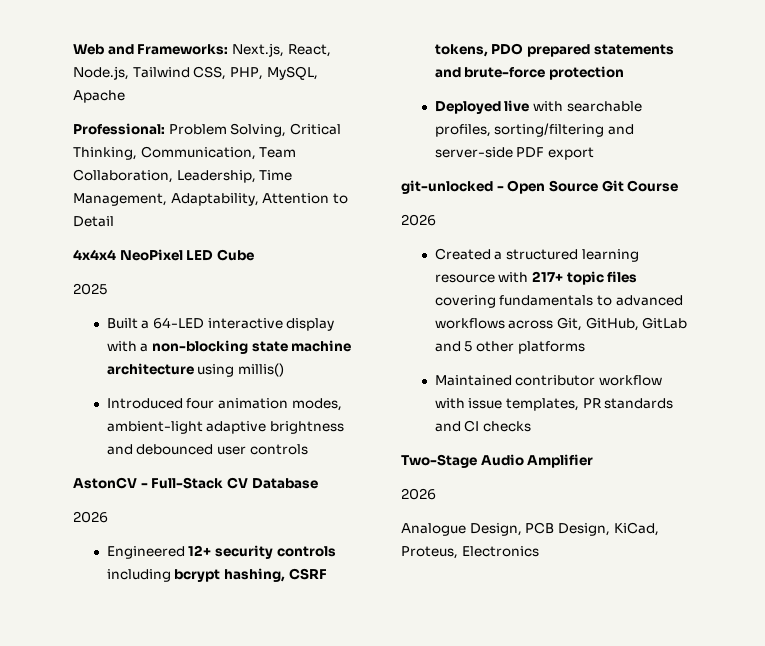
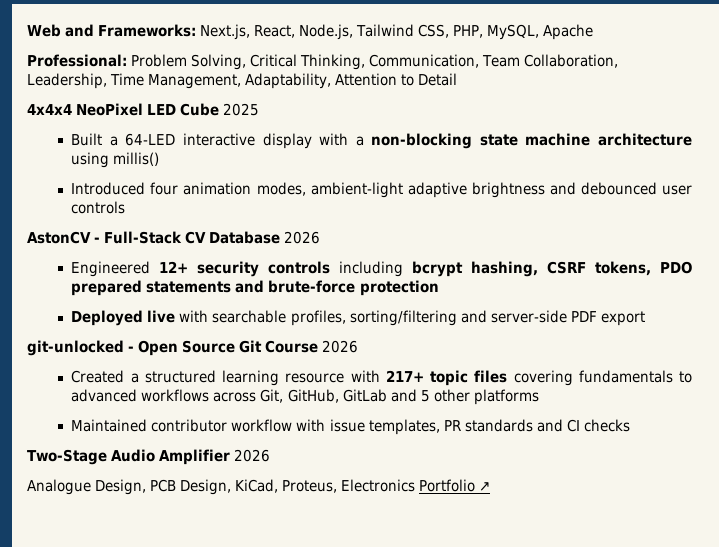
(254, 255) // -> (220, 109) none
(318, 483) // -> (281, 237) none
(679, 186) // -> (319, 346) none
(594, 461) // -> (231, 457) none
(539, 551) none -> [419,479,491,492] Portfolio ↗

